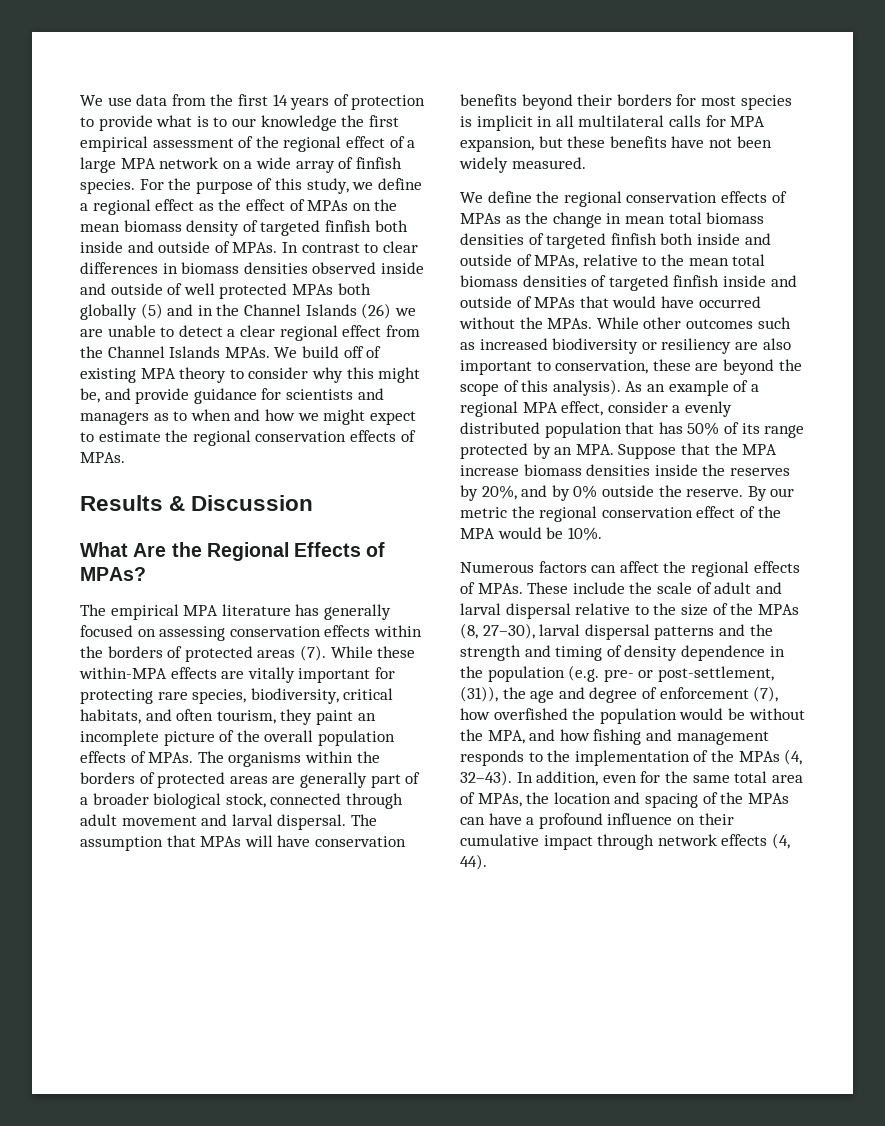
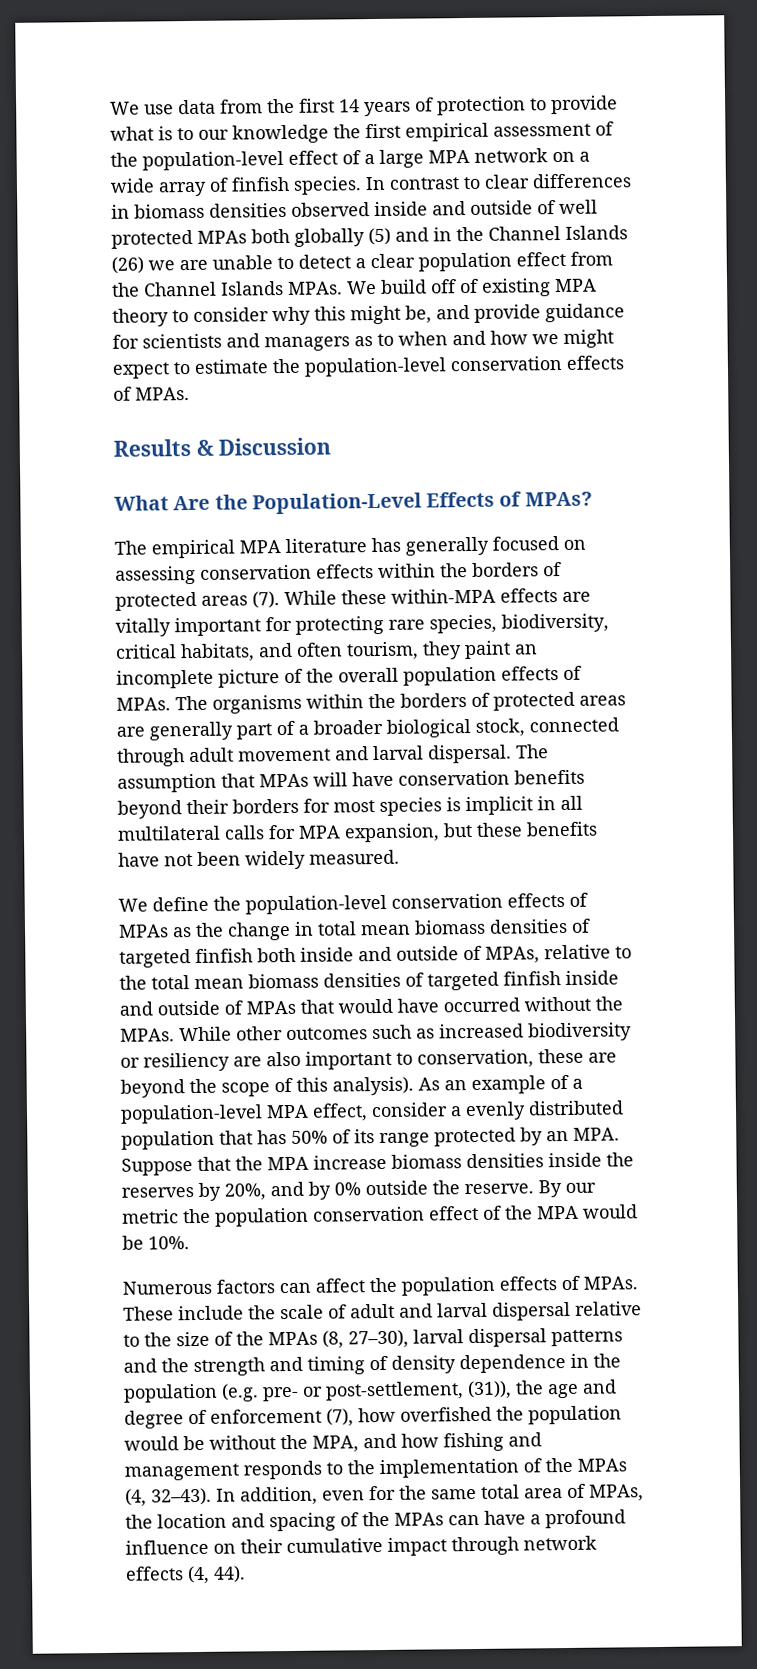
[283,136,342,152] regional -> [142,150,284,171] population-level
[139,178,422,194] [80,199,398,215] [80,220,408,236] [80,241,278,253] For the purpose of this study, we define a regional effect as the effect of MPAs on the mean biomass density of targeted finfish both inside and outside of MPAs. -> (362, 185) none
[279,325,338,341] regional -> [418,252,512,272] population
[192,430,251,446] regional -> [304,357,447,377] population-level
[206,542,289,561] Regional -> [251,492,422,515] Population-Level
[563,191,622,207] regional -> [245,894,387,915] population-level
[624,212,702,224] mean total -> [317,921,411,936] total mean
[688,254,766,266] mean total -> [151,975,244,990] total mean
[460,401,518,417] regional -> [120,1104,263,1124] population-level
[539,506,598,522] regional -> [215,1207,309,1227] population
[690,561,749,577] regional -> [401,1276,495,1296] population

